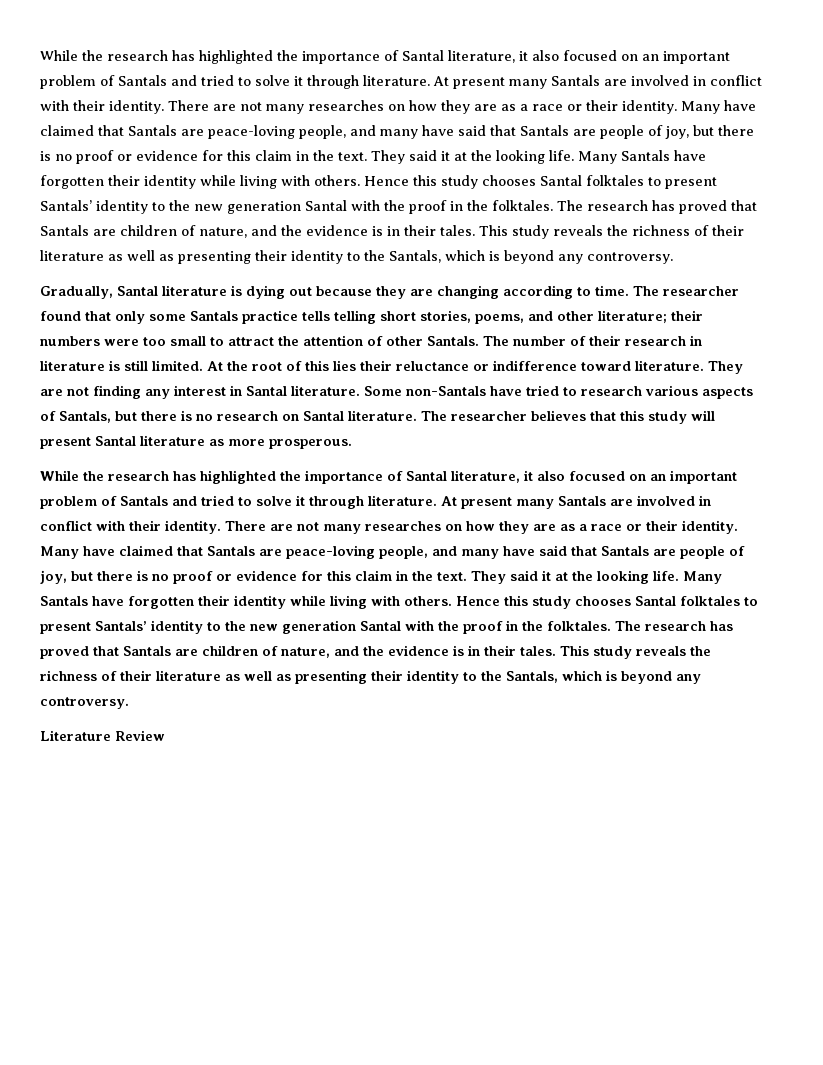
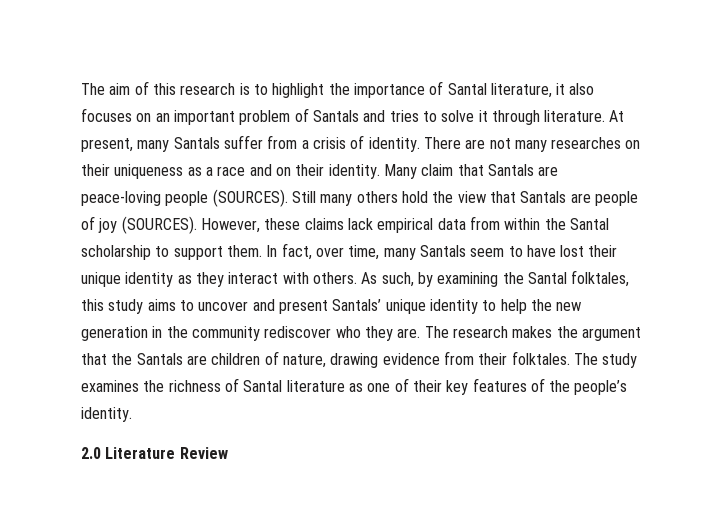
[40,50,730,64] [40,75,762,89] [40,100,756,114] [40,125,754,139] [40,150,706,164] [40,175,717,189] [40,200,757,214] [40,225,744,239] [40,250,673,264] [40,285,739,299] [40,310,703,324] [40,335,702,346] [40,360,743,374] [40,385,753,399] [40,410,715,424] [40,435,352,449] [40,470,737,484] [40,495,711,509] [40,520,738,534] [40,545,745,559] [40,570,722,584] [40,595,758,609] [40,620,733,634] [40,645,711,659] [40,670,701,684] [40,697,129,709] While the research has highlighted the importance of Santal literature, it also focused on an important problem of Santals and tried to solve it through literature. At present many Santals are involved in conflict with their identity. There are not many researches on how they are as a race or their identity. Many have claimed that Santals are peace-loving people, and many have said that Santals are people of joy, but there is no proof or evidence for this claim in the text. They said it at the looking life. Many Santals have forgotten their identity while living with others. Hence this study chooses Santal folktales to present Santals’ identity to the new generation Santal with the proof in the folktales. The research has proved that Santals are children of nature, and the evidence is in their tales. This study reveals the richness of their literature as well as presenting their identity to the Santals, which is beyond any controversy. // Gradually, Santal literature is dying out because they are changing according to time. The researcher found that only some Santals practice tells telling short stories, poems, and other literature; their numbers were too small to attract the attention of other Santals. The number of their research in literature is still limited. At the root of this lies their reluctance or indifference toward literature. They are not finding any interest in Santal literature. Some non-Santals have tried to research various aspects of Santals, but there is no research on Santal literature. The researcher believes that this study will present Santal literature as more prosperous. // While the research has highlighted the importance of Santal literature, it also focused on an important problem of Santals and tried to solve it through literature. At present many Santals are involved in conflict with their identity. There are not many researches on how they are as a race or their identity. Many have claimed that Santals are peace-loving people, and many have said that Santals are people of joy, but there is no proof or evidence for this claim in the text. They said it at the looking life. Many Santals have forgotten their identity while living with others. Hence this study chooses Santal folktales to present Santals’ identity to the new generation Santal with the proof in the folktales. The research has proved that Santals are children of nature, and the evidence is in their tales. This study reveals the richness of their literature as well as presenting their identity to the Santals, which is beyond any controversy. // -> [81,81,595,98] [81,108,625,125] [81,135,641,152] [81,164,559,179] [81,189,638,207] [81,216,609,234] [81,243,618,260] [81,270,630,287] [81,299,582,314] [81,326,641,341] [81,351,638,368] [81,378,628,395] [81,407,132,422] [81,447,101,459] The aim of this research is to highlight the importance of Santal literature, it also focuses on an important problem of Santals and tries to solve it through literature. At present, many Santals suffer from a crisis of identity. There are not many researches on their uniqueness as a race and on their identity. Many claim that Santals are peace-loving people (SOURCES). Still many others hold the view that Santals are people of joy (SOURCES). However, these claims lack empirical data from within the Santal scholarship to support them. In fact, over time, many Santals seem to have lost their unique identity as they interact with others. As such, by examining the Santal folktales, this study aims to uncover and present Santals’ unique identity to help the new generation in the community rediscover who they are. The research makes the argument that the Santals are children of nature, drawing evidence from their folktales. The study examines the richness of Santal literature as one of their key features of the people’s identity. // 2.0

